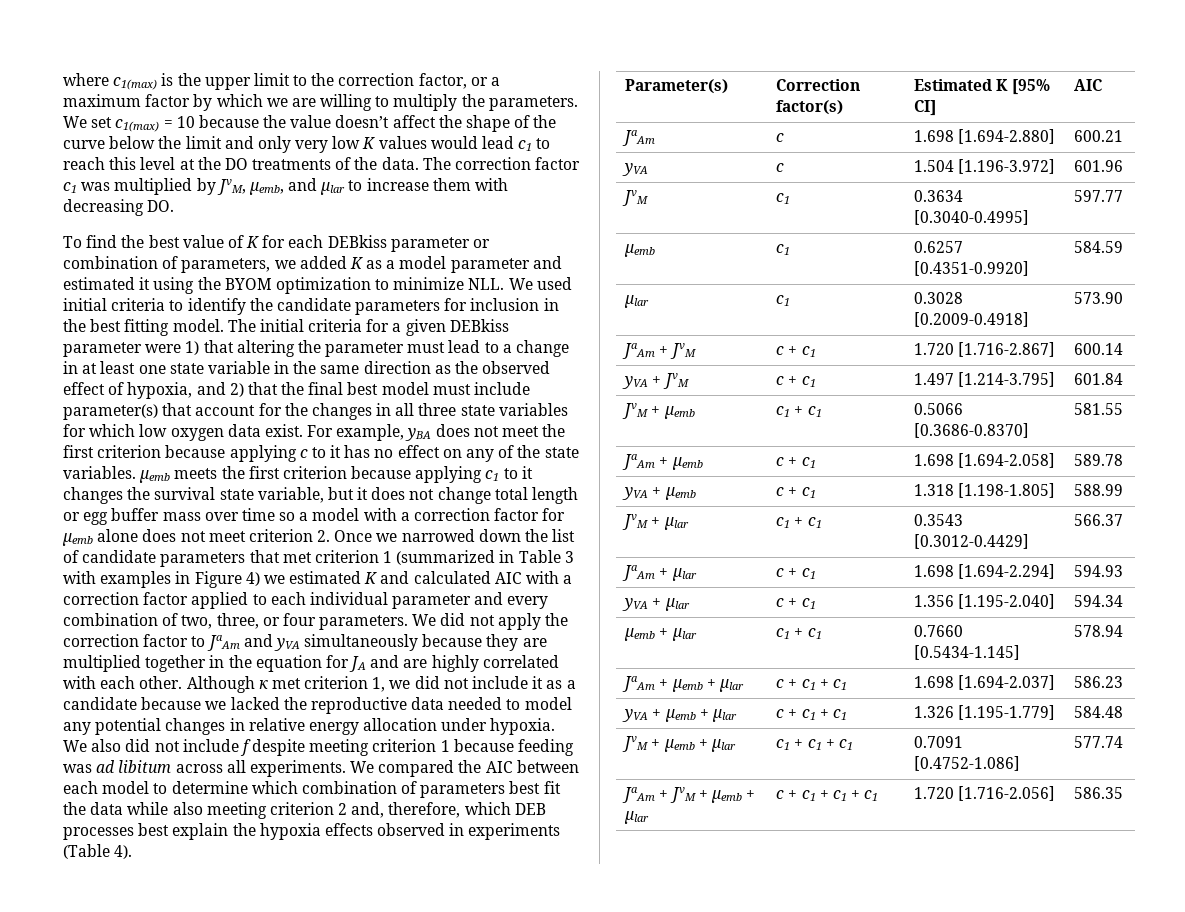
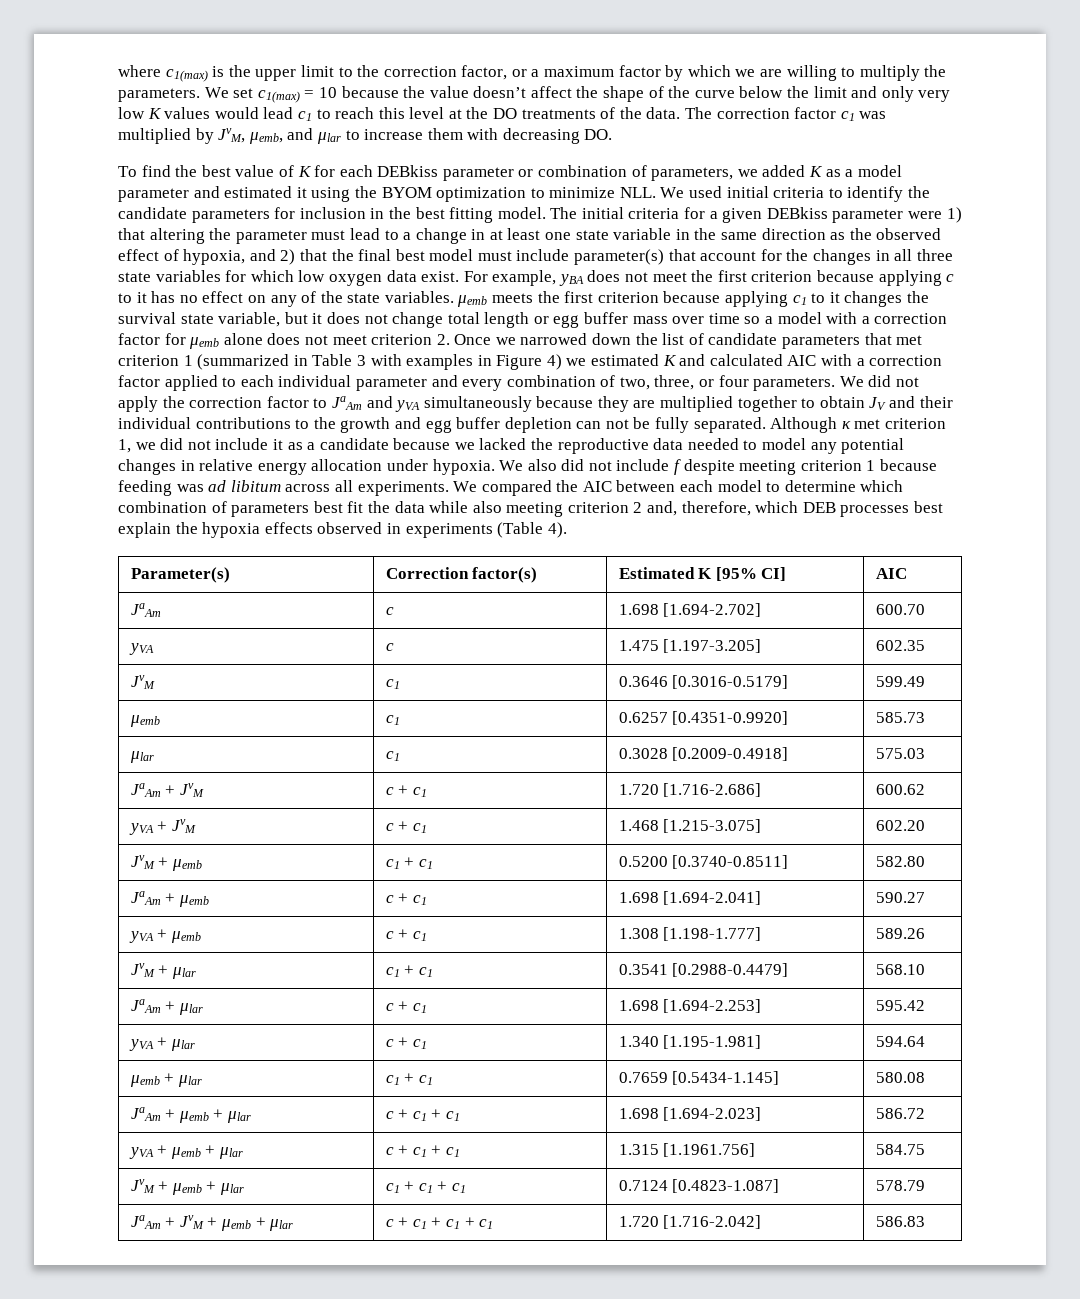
[209,655,559,672] [63,676,183,689] in the equation for JA and are highly correlated with each other. -> [801,396,953,410] [118,417,766,433] to obtain JV and their individual contributions to the growth and egg buffer depletion can not be fully separated.
[958,129,1056,144] [1074,130,1124,142] [1.694-2.880] | 600.21 -> [663,603,762,617] [875,604,925,615] [1.694-2.702] | 600.70
[914,159,1056,174] [1074,160,1124,172] 1.504 [1.196-3.972] | 601.96 -> [618,639,762,653] [875,640,925,651] 1.475 [1.197-3.205] | 602.35
[914,190,964,202] [914,210,1030,225] [1074,190,1124,202] 0.3634 [0.3040-0.4995] | 597.77 -> [618,675,789,689] [875,676,925,687] 0.3646 [0.3016-0.5179] | 599.49
[1074,241,1124,253] 584.59 -> [875,712,925,723] 585.73
[1074,292,1124,304] 573.90 -> [875,748,925,759] 575.03
[958,342,1056,357] [1074,343,1124,355] [1.716-2.867] | 600.14 -> [663,783,762,797] [875,784,925,795] [1.716-2.686] | 600.62
[914,372,1056,387] [1074,373,1124,385] 1.497 [1.214-3.795] | 601.84 -> [618,819,762,833] [875,820,925,831] 1.468 [1.215-3.075] | 602.20
[914,403,964,415] [914,423,1030,438] [1074,403,1124,415] 0.5066 [0.3686-0.8370] | 581.55 -> [618,855,789,869] [875,856,925,867] 0.5200 [0.3740-0.8511] | 582.80
[958,453,1056,468] [1074,454,1124,466] [1.694-2.058] | 589.78 -> [663,891,762,905] [875,892,925,903] [1.694-2.041] | 590.27
[914,483,1056,498] [1074,484,1124,496] 1.318 [1.198-1.805] | 588.99 -> [618,927,762,941] [875,928,925,939] 1.308 [1.198-1.777] | 589.26
[914,514,964,526] [914,534,1030,549] [1074,514,1124,526] 0.3543 [0.3012-0.4429] | 566.37 -> [618,963,789,977] [875,964,925,975] 0.3541 [0.2988-0.4479] | 568.10
[958,564,1056,579] [1074,565,1124,577] [1.694-2.294] | 594.93 -> [663,999,762,1013] [875,1000,925,1011] [1.694-2.253] | 595.42
[914,594,1056,609] [1074,595,1124,607] 1.356 [1.195-2.040] | 594.34 -> [618,1035,762,1049] [875,1036,925,1047] 1.340 [1.195-1.981] | 594.64
[914,625,964,637] 0.7660 -> [618,1072,668,1083] 0.7659
[1074,625,1124,637] 578.94 -> [875,1072,925,1083] 580.08
[958,675,1056,690] [1074,676,1124,688] [1.694-2.037] | 586.23 -> [663,1107,762,1121] [875,1108,925,1119] [1.694-2.023] | 586.72
[914,705,1056,720] [1074,706,1124,718] 1.326 [1.195-1.779] | 584.48 -> [618,1143,756,1157] [875,1144,925,1155] 1.315 [1.1961.756] | 584.75
[914,736,964,748] [914,756,1021,771] [1074,736,1124,748] 0.7091 [0.4752-1.086] | 577.74 -> [618,1179,780,1193] [875,1180,925,1191] 0.7124 [0.4823-1.087] | 578.79
[958,786,1056,801] [1074,787,1124,799] [1.716-2.056] | 586.35 -> [663,1215,762,1229] [875,1216,925,1227] [1.716-2.042] | 586.83

